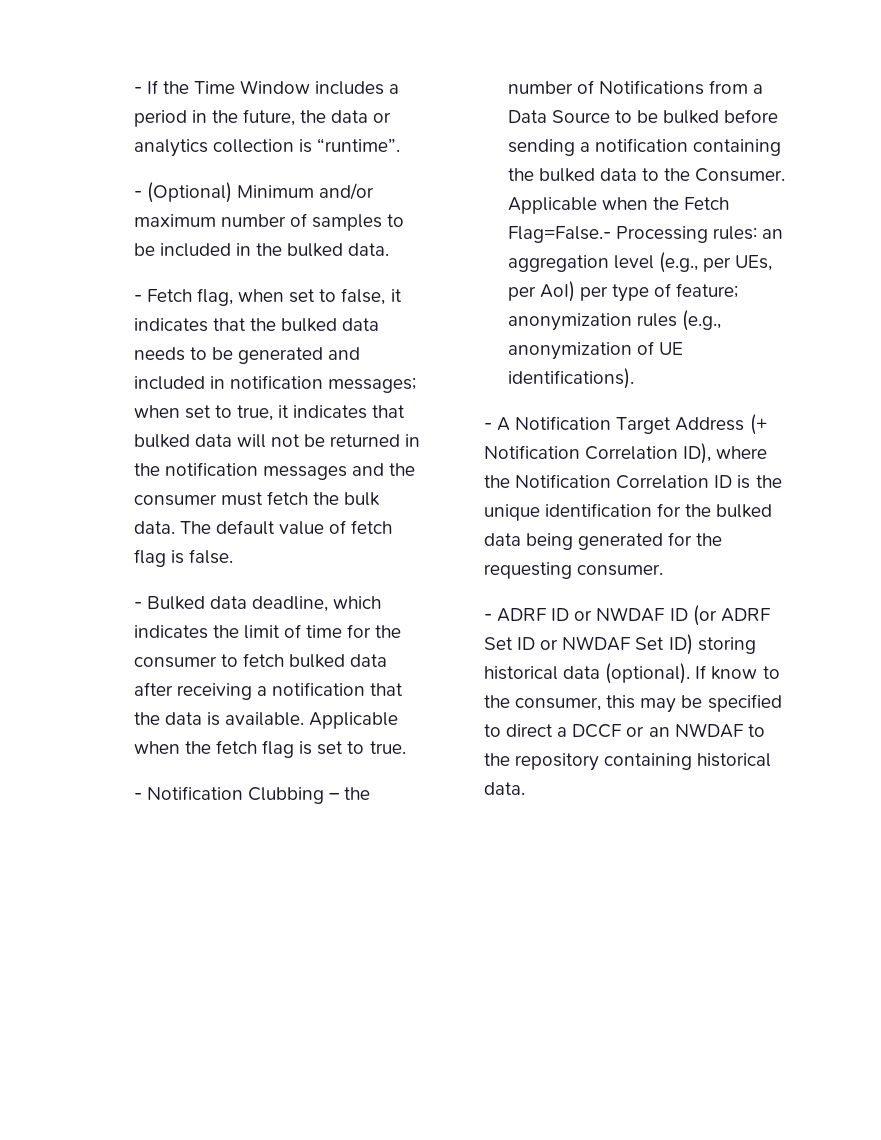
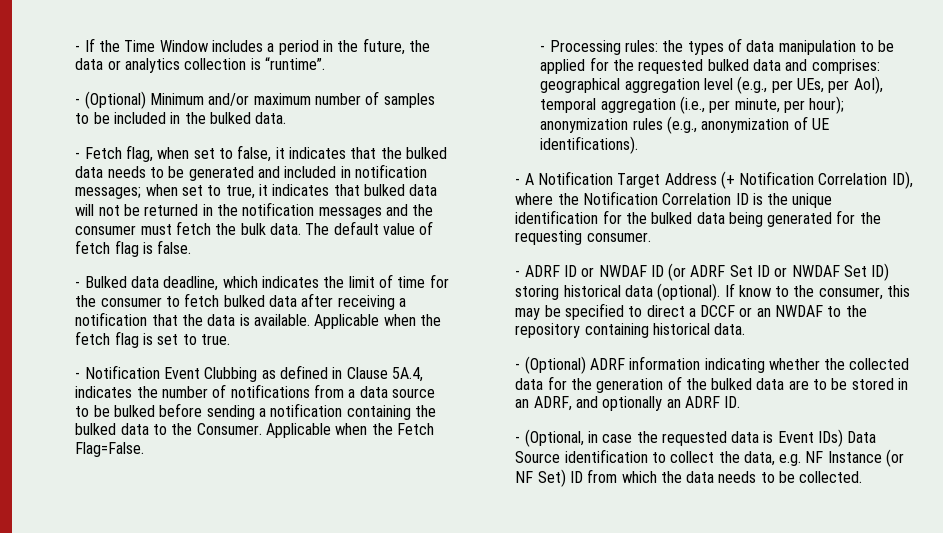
[247,787,341,804] Clubbing – -> [164,365,424,382] [75,386,133,398] Event Clubbing as defined in Clause 5A.4, indicates
[598,80,704,95] Notifications -> [230,384,310,398] notifications
[507,110,610,123] Data Source -> [359,386,436,398] data source
[507,226,784,243] Flag=False.- Processing rules: an -> [75,442,145,457] [540,38,895,55] [540,57,880,74] [540,78,621,93] Flag=False. // - Processing rules: the types of data manipulation to be applied for the requested bulked data and comprises: geographical
[539,281,739,302] AoI) per type of feature; -> [853,76,883,94] [540,96,845,114] AoI), temporal aggregation (i.e., per minute, per hour);
(525, 788) none -> [515,356,910,374] [515,376,909,393] [515,396,741,411] [515,429,877,447] [515,449,905,467] [515,469,863,487] // - (Optional) ADRF information indicating whether the collected data for the generation of the bulked data are to be stored in an ADRF, and optionally an ADRF ID. // - (Optional, in case the requested data is Event IDs) Data Source identification to collect the data, e.g. NF Instance (or NF Set) ID from which the data needs to be collected.

